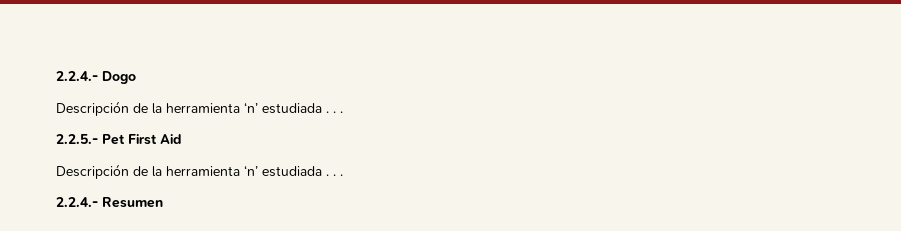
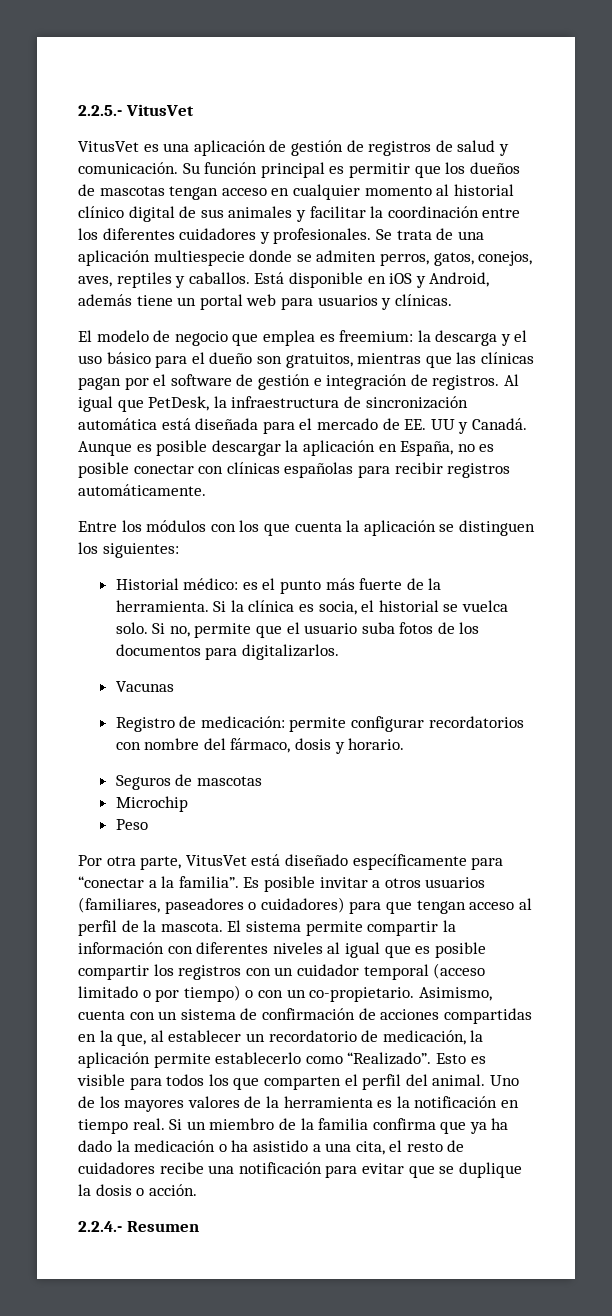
[56,71,136,84] [56,101,343,116] [56,134,181,145] [56,164,343,179] 2.2.4.- Dogo // Descripción de la herramienta ‘n’ estudiada . . . // 2.2.5.- Pet First Aid // Descripción de la herramienta ‘n’ estudiada . . . -> [78,104,194,116] [78,140,509,156] [78,162,520,178] [78,184,514,200] [78,206,521,222] [78,228,484,244] [78,250,533,266] [78,272,490,288] [78,294,452,310] [78,330,528,346] [78,352,534,368] [78,374,519,390] [78,396,468,412] [78,418,527,434] [78,440,495,456] [78,462,511,478] [78,484,206,496] [78,520,535,536] [78,542,179,558] [115,578,442,594] [115,600,508,615] [115,622,480,638] [115,644,339,660] [115,681,174,692] [115,716,524,732] [115,738,405,754] [115,774,262,790] [115,796,188,812] [115,819,148,830] [78,854,504,870] [78,876,486,892] [78,897,532,914] [78,920,456,936] [78,942,486,958] [78,963,486,980] [78,985,492,1002] [78,1008,532,1024] [78,1030,484,1046] [78,1052,486,1068] [77,1074,519,1090] [78,1096,519,1112] [78,1118,509,1134] [78,1140,465,1155] [78,1162,522,1178] [78,1184,197,1196] 2.2.5.- VitusVet // VitusVet es una aplicación de gestión de registros de salud y comunicación. Su función principal es permitir que los dueños de mascotas tengan acceso en cualquier momento al historial clínico digital de sus animales y facilitar la coordinación entre los diferentes cuidadores y profesionales. Se trata de una aplicación multiespecie donde se admiten perros, gatos, conejos, aves, reptiles y caballos. Está disponible en iOS y Android, además tiene un portal web para usuarios y clínicas. // El modelo de negocio que emplea es freemium: la descarga y el uso básico para el dueño son gratuitos, mientras que las clínicas pagan por el software de gestión e integración de registros. Al igual que PetDesk, la infraestructura de sincronización automática está diseñada para el mercado de EE. UU y Canadá. Aunque es posible descargar la aplicación en España, no es posible conectar con clínicas españolas para recibir registros automáticamente. // Entre los módulos con los que cuenta la aplicación se distinguen los siguientes: // Historial médico: es el punto más fuerte de la herramienta. Si la clínica es socia, el historial se vuelca solo. Si no, permite que el usuario suba fotos de los documentos para digitalizarlos. // Vacunas // Registro de medicación: permite configurar recordatorios con nombre del fármaco, dosis y horario. // Seguros de mascotas // Microchip // Peso // Por otra parte, VitusVet está diseñado específicamente para “conectar a la familia”. Es posible invitar a otros usuarios (familiares, paseadores o cuidadores) para que tengan acceso al perfil de la mascota. El sistema permite compartir la información con diferentes niveles al igual que es posible compartir los registros con un cuidador temporal (acceso limitado o por tiempo) o con un co-propietario. Asimismo, cuenta con un sistema de confirmación de acciones compartidas en la que, al establecer un recordatorio de medicación, la aplicación permite establecerlo como “Realizado”. Esto es visible para todos los que comparten el perfil del animal. Uno de los mayores valores de la herramienta es la notificación en tiempo real. Si un miembro de la familia confirma que ya ha dado la medicación o ha asistido a una cita, el resto de cuidadores recibe una notificación para evitar que se duplique la dosis o acción.

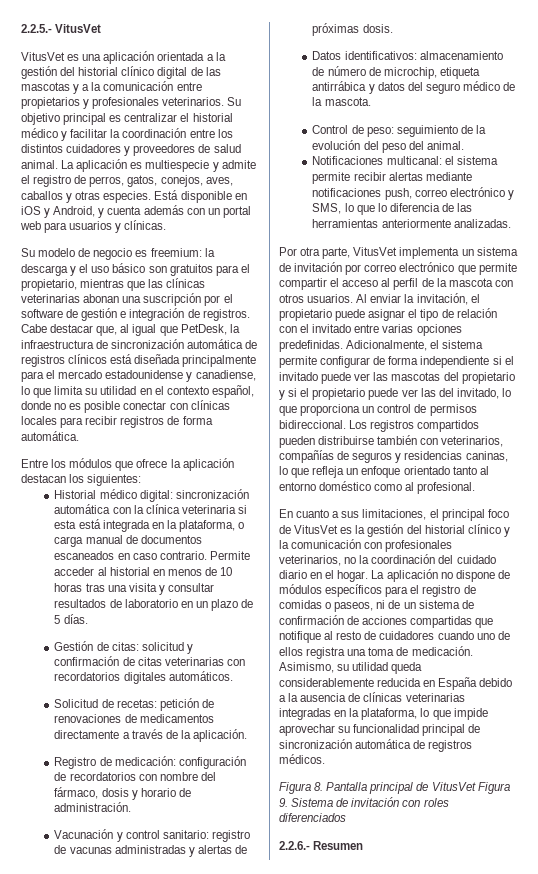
[269,140,509,156] [78,162,520,178] [78,184,514,200] [78,206,293,222] de gestión de registros de salud y comunicación. Su función principal es permitir que los dueños de mascotas tengan acceso en cualquier momento al historial clínico digital de sus animales -> [157,52,226,61] [21,66,221,79] [21,81,202,94] [21,97,242,109] [21,113,233,125] [21,128,58,138] orientada a la gestión del historial clínico digital de las mascotas y a la comunicación entre propietarios y profesionales veterinarios. Su objetivo principal es centralizar el historial médico
[102,228,175,240] diferentes -> [21,144,63,153] distintos
[273,228,484,244] [78,250,533,266] [78,272,250,288] profesionales. Se trata de una aplicación multiespecie donde se admiten perros, gatos, conejos, aves, reptiles y caballos. -> [133,144,241,156] [21,159,256,172] [21,175,233,187] [21,191,152,203] proveedores de salud animal. La aplicación es multiespecie y admite el registro de perros, gatos, conejos, aves, caballos y otras especies.
[78,294,173,306] además tiene -> [98,205,205,218] y cuenta además con
[78,330,92,342] El -> [21,248,35,257] Su
[232,330,315,346] que emplea -> (133, 254) none
[155,352,534,368] [78,377,121,390] para el dueño son gratuitos, mientras que las clínicas pagan -> [148,264,250,276] [21,278,206,291] [21,293,202,306] son gratuitos para el propietario, mientras que las clínicas veterinarias abonan una suscripción
[503,374,519,386] Al -> [21,324,130,336] Cabe destacar que, al
(157, 424) none -> [245,340,258,349] [21,354,108,367] de registros clínicos
(259, 424) none -> [182,355,257,367] principalmente
[382,418,527,434] [78,440,454,456] de EE. UU y Canadá. Aunque es posible descargar la aplicación en España, -> [105,370,256,382] [21,385,254,398] [21,401,51,410] estadounidense y canadiense, lo que limita su utilidad en el contexto español, donde
[284,462,354,478] españolas -> [21,416,57,425] locales
[78,484,206,496] automáticamente. -> [167,416,213,425] [21,431,79,441] de forma automática.
[210,520,535,536] [78,542,179,558] [115,578,442,594] [115,600,508,615] [115,622,480,638] [115,644,339,660] [115,681,174,692] con los que cuenta la aplicación se distinguen los siguientes: // Historial médico: es el punto más fuerte de la herramienta. Si la clínica es socia, el historial se vuelca solo. Si no, permite que el usuario suba fotos de los documentos para digitalizarlos. // Vacunas -> [115,458,234,471] [21,474,142,486] [54,489,249,502] [54,504,247,514] [54,519,245,532] [54,535,202,547] [54,551,250,560] [54,567,233,576] [54,583,214,595] [54,599,254,611] [54,614,88,624] [54,641,193,654] [54,656,245,666] [54,671,233,684] [54,698,214,711] [54,714,214,723] [54,729,247,742] que ofrece la aplicación destacan los siguientes: // Historial médico digital: sincronización automática con la clínica veterinaria si esta está integrada en la plataforma, o carga manual de documentos escaneados en caso contrario. Permite acceder al historial en menos de 10 horas tras una visita y consultar resultados de laboratorio en un plazo de 5 días. // Gestión de citas: solicitud y confirmación de citas veterinarias con recordatorios digitales automáticos. // Solicitud de recetas: petición de renovaciones de medicamentos directamente a través de la aplicación.
[289,716,424,732] permite configurar -> [178,756,246,769] [54,772,67,781] configuración de
[348,738,405,750] [115,774,262,790] [115,796,188,812] [115,819,148,830] [78,854,504,870] [78,876,486,892] [78,897,466,914] horario. // Seguros de mascotas // Microchip // Peso // Por otra parte, VitusVet está diseñado específicamente para “conectar a la familia”. Es posible invitar a otros usuarios (familiares, paseadores o cuidadores) para que tengan -> [140,788,191,797] [54,802,132,812] [54,829,250,842] [54,845,247,857] [312,23,393,36] [312,51,503,60] [312,66,480,79] [312,81,516,94] [312,97,371,106] [312,125,486,137] [312,140,464,153] [312,156,498,165] [312,172,472,184] [312,187,514,200] [312,203,473,215] [312,219,511,228] [279,247,518,259] [279,262,517,275] [279,278,340,290] horario de administración. // Vacunación y control sanitario: registro de vacunas administradas y alertas de próximas dosis. // Datos identificativos: almacenamiento de número de microchip, etiqueta antirrábica y datos del seguro médico de la mascota. // Control de peso: seguimiento de la evolución del peso del animal. // Notificaciones multicanal: el sistema permite recibir alertas mediante notificaciones push, correo electrónico y SMS, lo que lo diferencia de las herramientas anteriormente analizadas. // Por otra parte, VitusVet implementa un sistema de invitación por correo electrónico que permite compartir el
[160,920,456,936] [78,942,486,958] [78,963,486,980] [78,985,492,1002] [78,1010,155,1020] mascota. El sistema permite compartir la información con diferentes niveles al igual que es posible compartir los registros con un cuidador temporal (acceso limitado o por tiempo) o con un co-propietario. Asimismo, cuenta con -> [448,278,513,287] [279,293,480,305] [279,308,497,321] [279,324,462,336] [279,340,484,352] [279,356,514,368] [279,372,515,384] [279,388,511,400] [279,404,477,416] [279,420,480,432] [279,435,504,448] [279,450,508,463] [279,466,489,478] [279,481,476,494] [279,509,509,521] [279,524,510,537] [279,539,453,552] [279,554,496,566] [279,569,510,582] [279,584,476,597] [279,600,401,612] mascota con otros usuarios. Al enviar la invitación, el propietario puede asignar el tipo de relación con el invitado entre varias opciones predefinidas. Adicionalmente, el sistema permite configurar de forma independiente si el invitado puede ver las mascotas del propietario y si el propietario puede ver las del invitado, lo que proporciona un control de permisos bidireccional. Los registros compartidos pueden distribuirse también con veterinarios, compañías de seguros y residencias caninas, lo que refleja un enfoque orientado tanto al entorno doméstico como al profesional. // En cuanto a sus limitaciones, el principal foco de VitusVet es la gestión del historial clínico y la comunicación con profesionales veterinarios, no la coordinación del cuidado diario en el hogar. La aplicación no dispone de módulos específicos para el registro de comidas o paseos, ni de
[78,1030,484,1046] [78,1052,486,1068] [77,1074,519,1090] [78,1096,519,1112] [78,1118,509,1134] [78,1140,465,1155] [78,1162,522,1178] [78,1184,197,1196] [78,1221,122,1232] en la que, al establecer un recordatorio de medicación, la aplicación permite establecerlo como “Realizado”. Esto es visible para todos los que comparten el perfil del animal. Uno de los mayores valores de la herramienta es la notificación en tiempo real. Si un miembro de la familia confirma que ya ha dado la medicación o ha asistido a una cita, el resto de cuidadores recibe una notificación para evitar que se duplique la dosis o acción. // 2.2.4.- -> [475,618,494,628] [279,631,510,643] [279,646,473,659] [279,662,423,674] [279,677,513,690] [279,692,465,702] [279,708,488,720] [279,724,481,736] [279,739,473,752] [279,754,325,764] [279,782,510,794] [279,797,449,807] [279,813,346,822] [279,841,310,850] que notifique al resto de cuidadores cuando uno de ellos registra una toma de medicación. Asimismo, su utilidad queda considerablemente reducida en España debido a la ausencia de clínicas veterinarias integradas en la plataforma, lo que impide aprovechar su funcionalidad principal de sincronización automática de registros médicos. // Figura 8. Pantalla principal de VitusVet Figura 9. Sistema de invitación con roles diferenciados // 2.2.6.-

